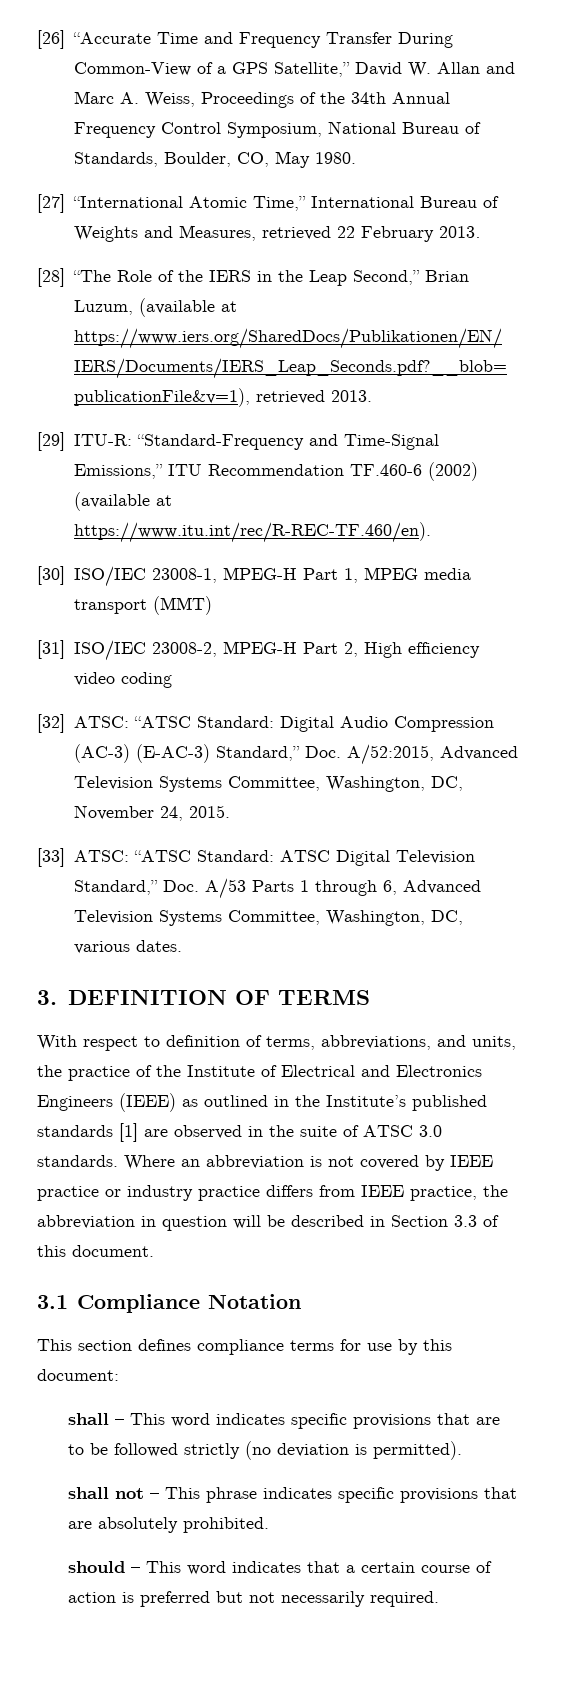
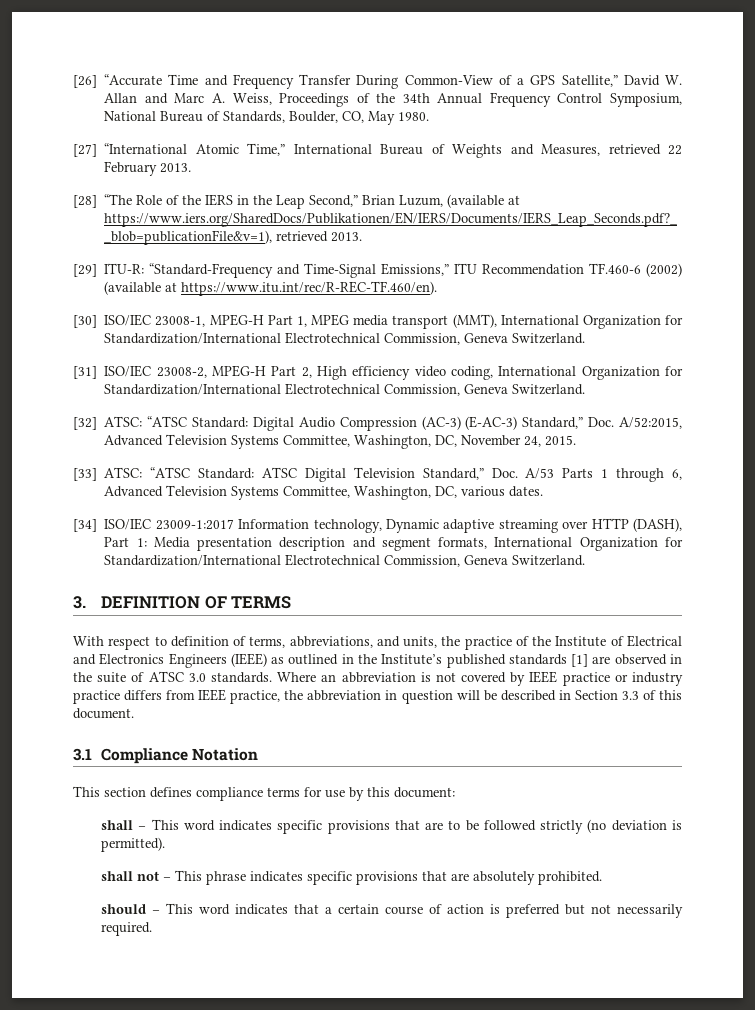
[152,596,212,615] (MMT) -> [452,314,684,329] [104,332,586,345] (MMT), International Organization for Standardization/International Electrotechnical Commission, Geneva Switzerland.
[120,672,172,688] coding -> [450,366,683,380] [104,383,586,396] coding, International Organization for Standardization/International Electrotechnical Commission, Geneva Switzerland.
(182, 946) none -> [73,518,682,533] [104,537,683,551] [104,554,586,567] // [34] ISO/IEC 23009-1:2017 Information technology, Dynamic adaptive streaming over HTTP (DASH), Part 1: Media presentation description and segment formats, International Organization for Standardization/International Electrotechnical Commission, Geneva Switzerland.

